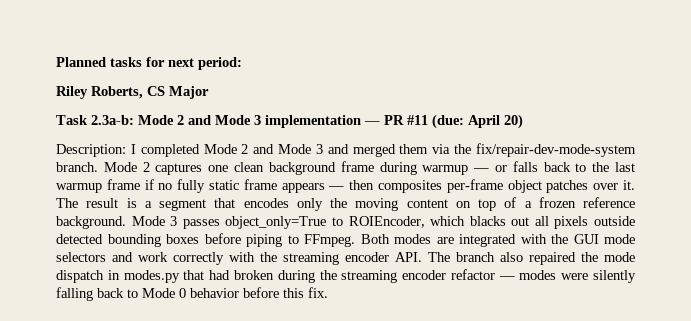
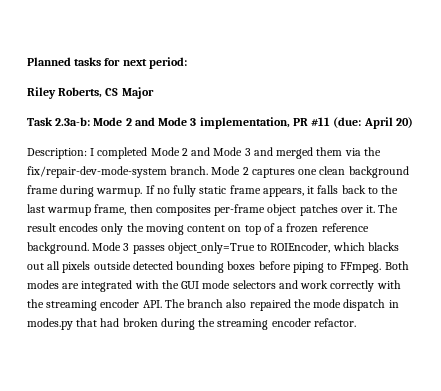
[265,115,380,128] implementation — -> [199,117,290,129] implementation,
[422,165,507,175] warmup — or -> [96,185,315,197] warmup. If no fully static frame appears, it
[106,179,345,193] frame if no fully static frame appears — -> [94,204,127,215] frame,
[126,198,236,211] is a segment that -> (56, 227) none
[450,269,636,283] [56,287,328,301] refactor — modes were silently falling back to Mode 0 behavior before this fix. -> [313,318,356,327] refactor.

